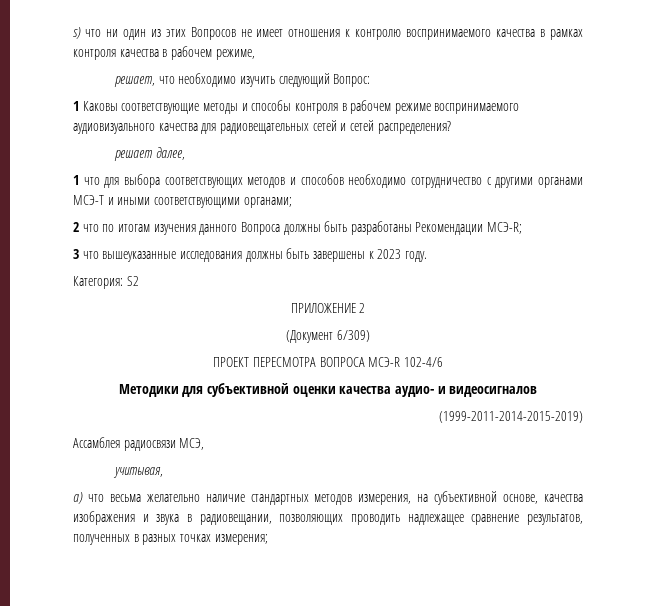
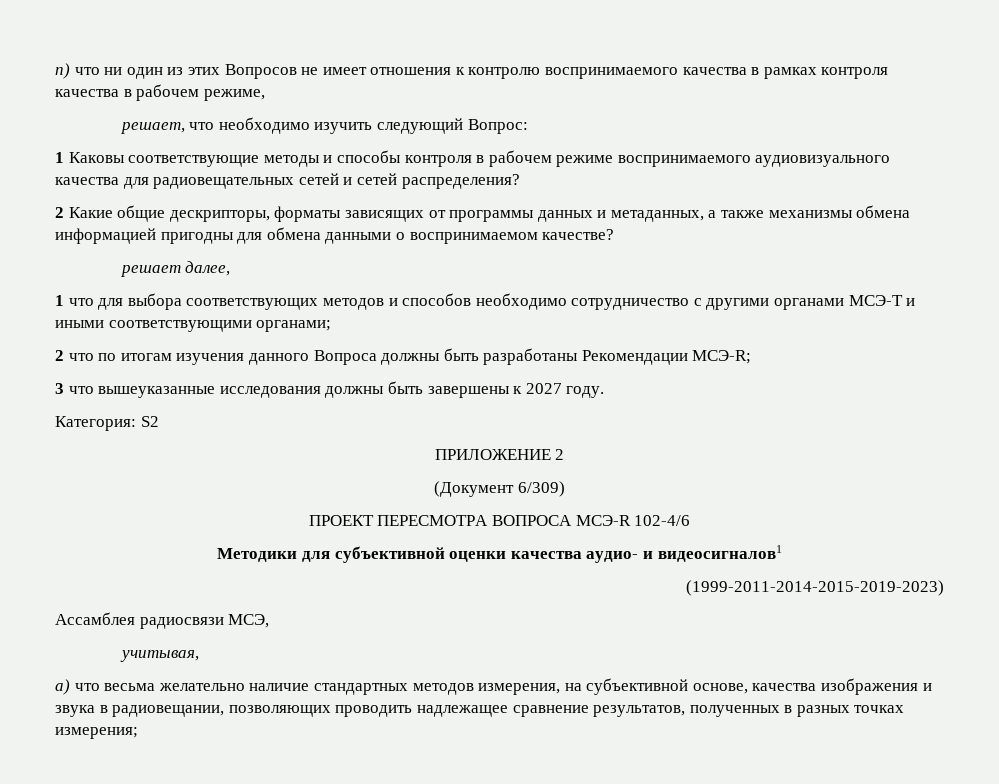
[73,27,81,39] s) -> [55,63,70,79] n)
(451, 127) none -> [55,205,911,222] [55,227,615,244] // 2 Какие общие дескрипторы, форматы зависящих от программы данных и метаданных, а также механизмы обмена информацией пригодны для обмена данными о воспринимаемом качестве?
[377,249,402,259] 2023 -> [525,383,562,394] 2027
[449,386,538,397] [439,411,583,423] видеосигналов // (1999-2011-2014-2015-2019) -> [657,545,782,562] [686,580,944,596] видеосигналов1 // (1999-2011-2014-2015-2019-2023)

